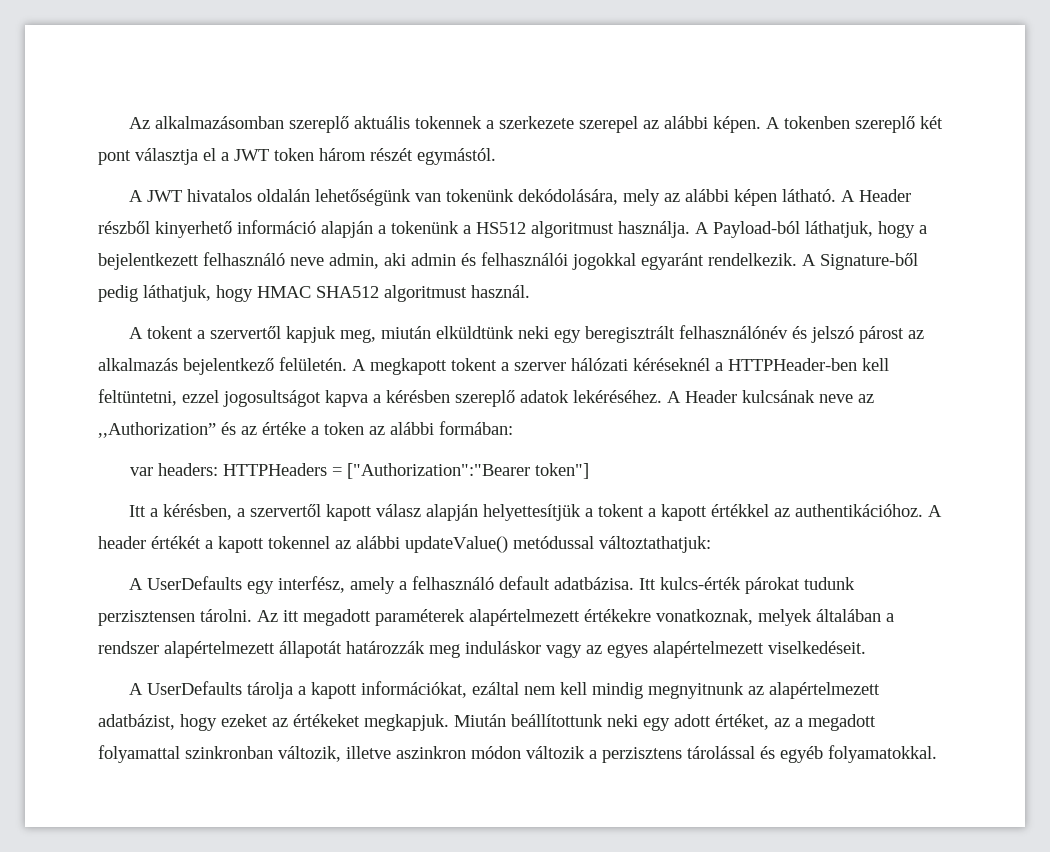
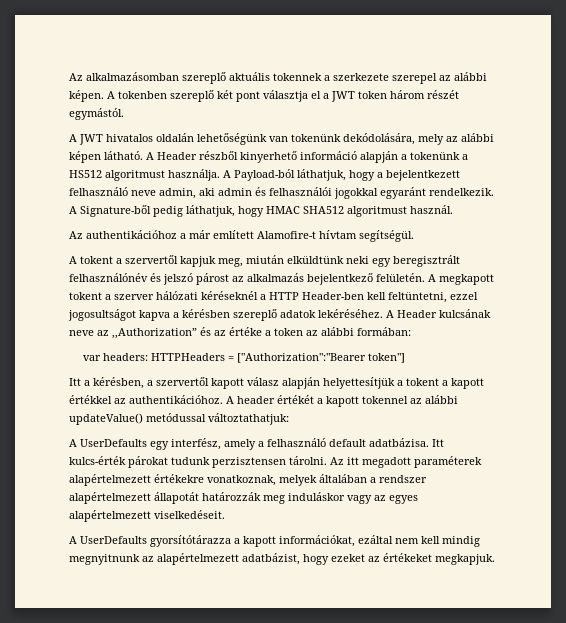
(530, 291) none -> [69,230,414,242] // Az authentikációhoz a már említett Alamofire-t hívtam segítségül.
[728,358,857,371] HTTPHeader-ben -> [269,292,364,300] HTTP Header-ben
[246,682,293,699] tárolja -> [150,535,231,547] gyorsítótárazza
[454,714,876,731] [98,745,937,763] Miután beállítottunk neki egy adott értéket, az a megadott folyamattal szinkronban változik, illetve aszinkron módon változik a perzisztens tárolással és egyéb folyamatokkal. -> (495, 559) none

